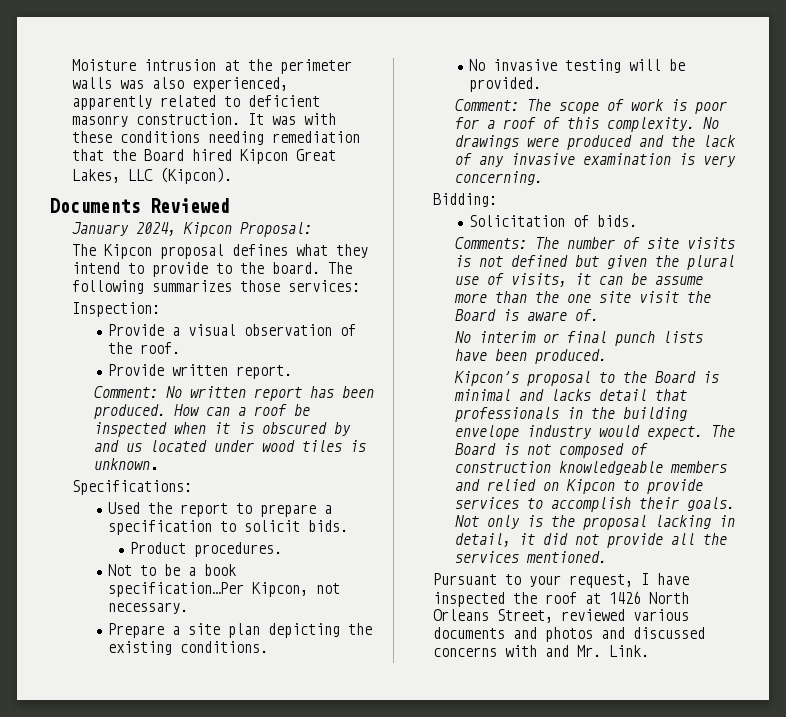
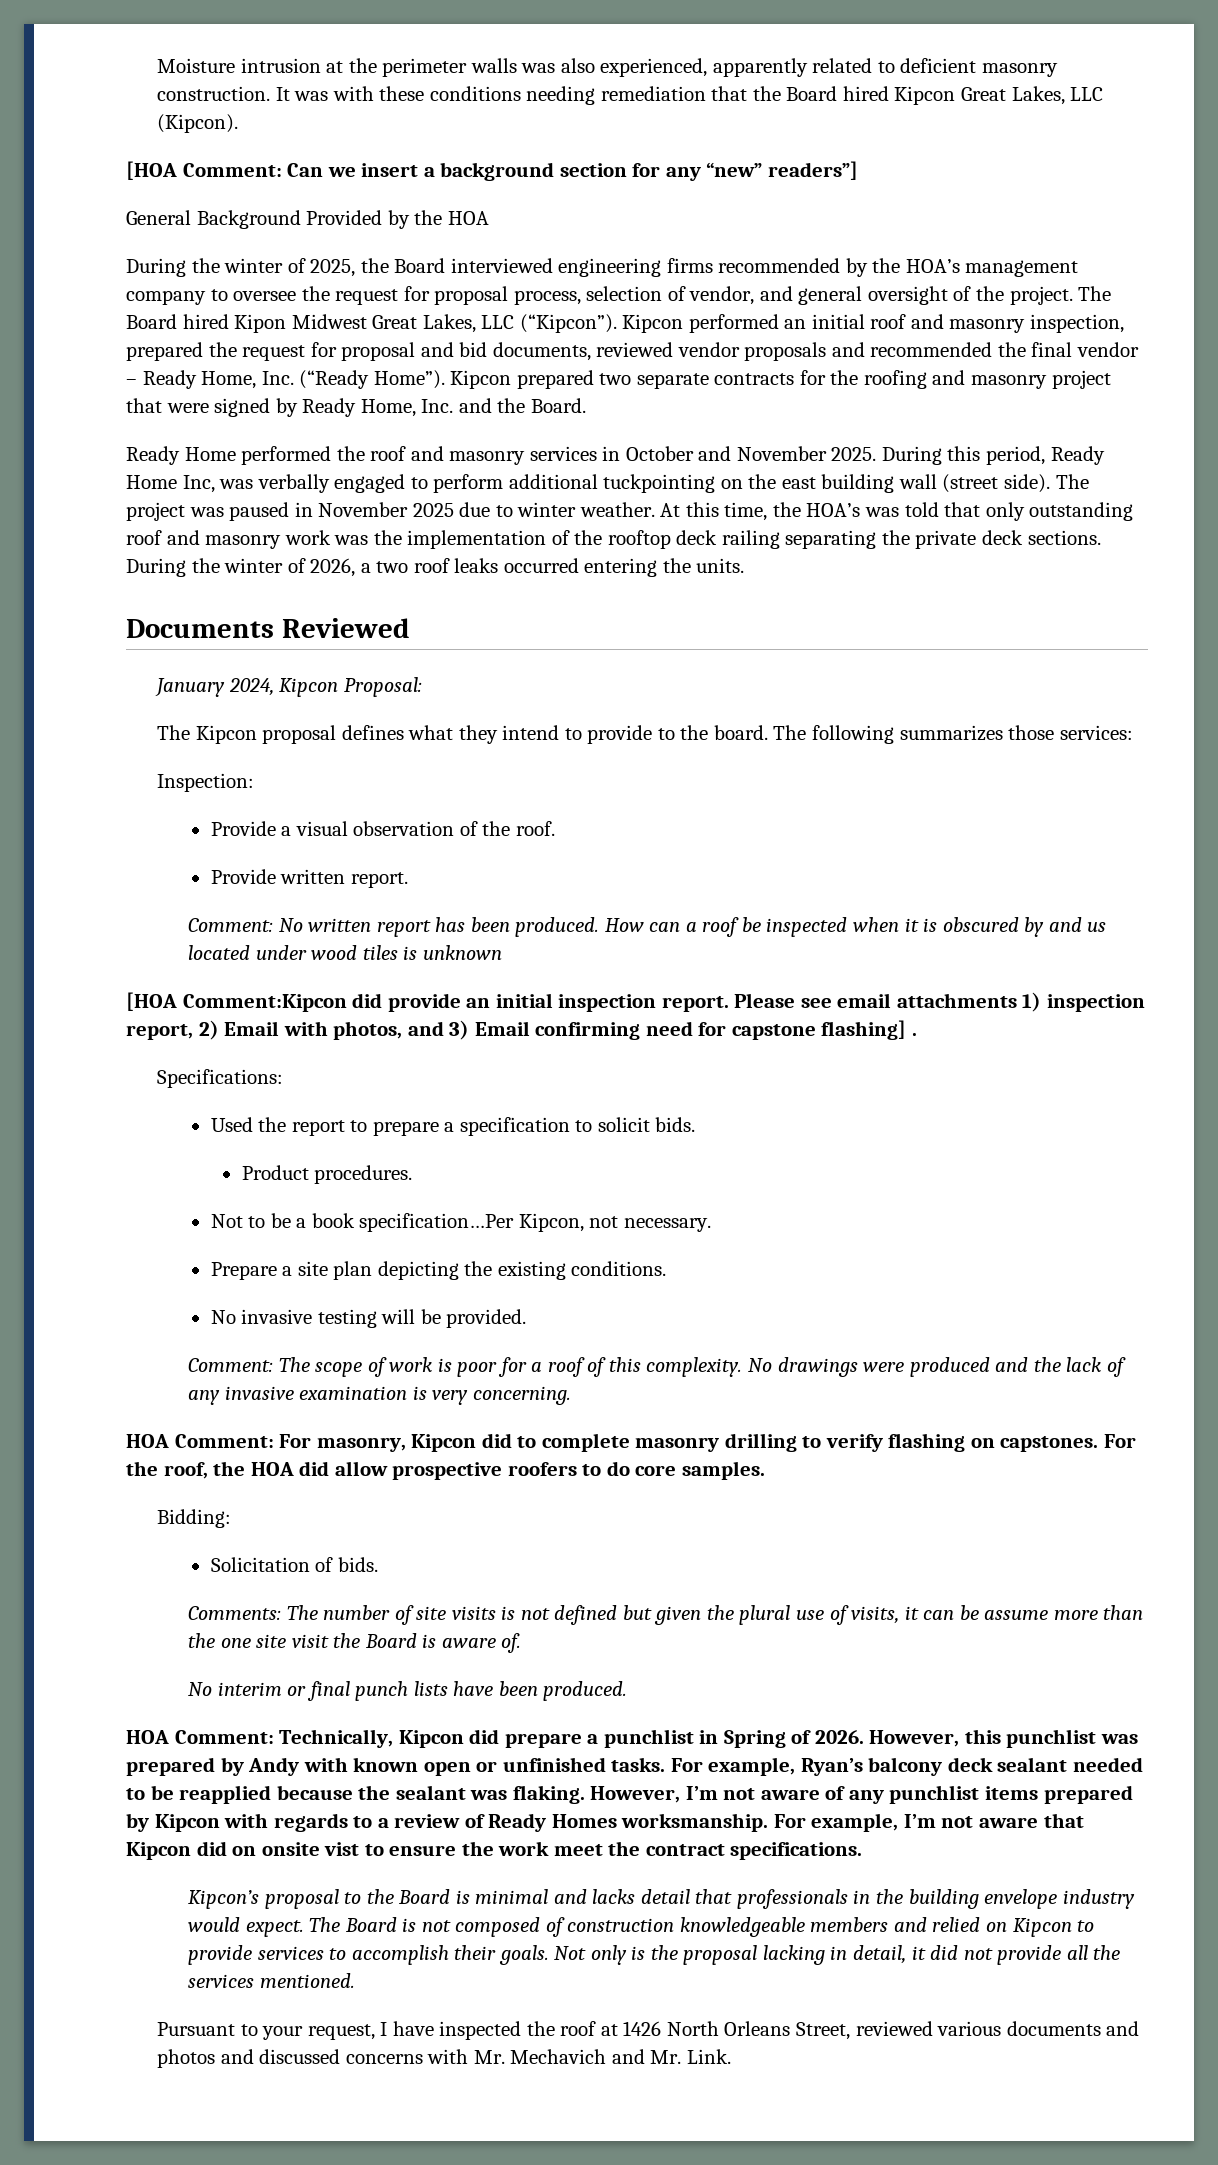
(233, 175) none -> [126,161,858,181] [126,210,489,229] [126,258,1079,277] [126,286,1112,305] [126,314,1125,333] [126,342,1140,361] [126,370,1111,389] [126,398,586,417] [126,446,1105,465] [126,474,1089,493] [126,502,1134,521] [126,530,1101,549] [126,558,745,577] // [HOA Comment: Can we insert a background section for any “new” readers”] // General Background Provided by the HOA // During the winter of 2025, the Board interviewed engineering firms recommended by the HOA’s management company to oversee the request for proposal process, selection of vendor, and general oversight of the project. The Board hired Kipon Midwest Great Lakes, LLC (“Kipcon”). Kipcon performed an initial roof and masonry inspection, prepared the request for proposal and bid documents, reviewed vendor proposals and recommended the final vendor – Ready Home, Inc. (“Ready Home”). Kipcon prepared two separate contracts for the roofing and masonry project that were signed by Ready Home, Inc. and the Board. // Ready Home performed the roof and masonry services in October and November 2025. During this period, Ready Home Inc, was verbally engaged to perform additional tuckpointing on the east building wall (street side). The project was paused in November 2025 due to winter weather. At this time, the HOA’s was told that only outstanding roof and masonry work was the implementation of the rooftop deck railing separating the private deck sections. During the winter of 2026, a two roof leaks occurred entering the units.
[94,458,159,470] unknown. -> [422,945,502,960] [126,992,1145,1012] [126,1020,917,1040] unknown // [HOA Comment:Kipcon did provide an initial inspection report. Please see email attachments 1) inspection report, 2) Email with photos, and 3) Email confirming need for capstone flashing] .
(544, 178) none -> [126,1433,1137,1452] [126,1461,765,1480] // HOA Comment: For masonry, Kipcon did to complete masonry drilling to verify flashing on capstones. For the roof, the HOA did allow prospective roofers to do core samples.
(608, 356) none -> [126,1729,1139,1748] [126,1757,1144,1776] [126,1785,1133,1804] [126,1813,1084,1832] [126,1841,863,1860] // HOA Comment: Technically, Kipcon did prepare a punchlist in Spring of 2026. However, this punchlist was prepared by Andy with known open or unfinished tasks. For example, Ryan’s balcony deck sealant needed to be reapplied because the sealant was flaking. However, I’m not aware of any punchlist items prepared by Kipcon with regards to a review of Ready Homes worksmanship. For example, I’m not aware that Kipcon did on onsite vist to ensure the work meet the contract specifications.
(538, 651) none -> [473,2049,607,2064] Mr. Mechavich

